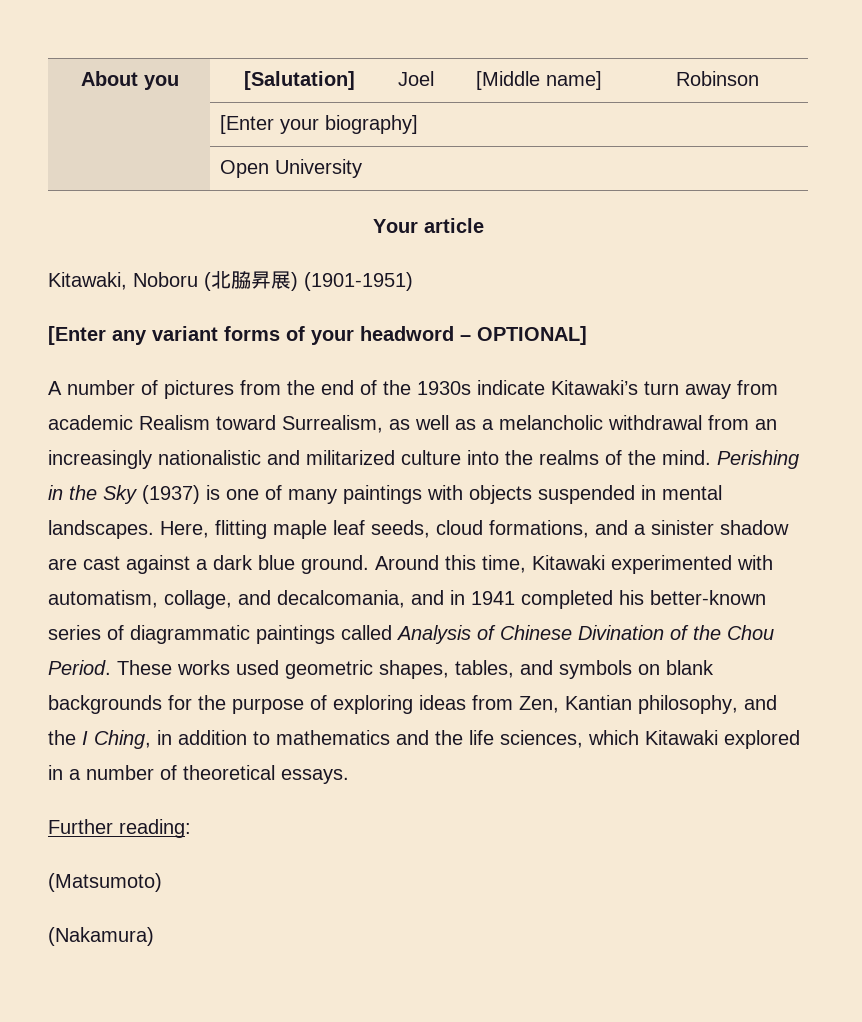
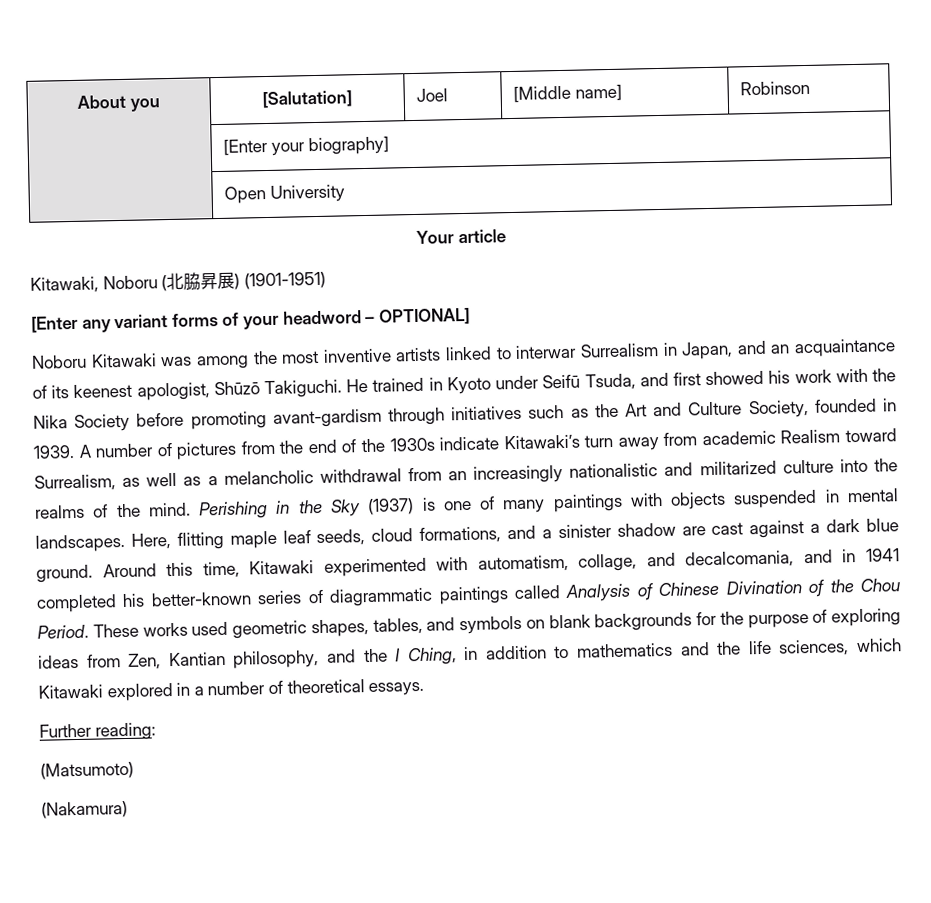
(587, 335) none -> [31,338,896,370] [32,368,897,401] [33,398,898,432] [33,444,75,459] Noboru Kitawaki was among the most inventive artists linked to interwar Surrealism in Japan, and an acquaintance of its keenest apologist, Shūzō Takiguchi. He trained in Kyoto under Seifū Tsuda, and first showed his work with the Nika Society before promoting avant-gardism through initiatives such as the Art and Culture Society, founded in 1939.

